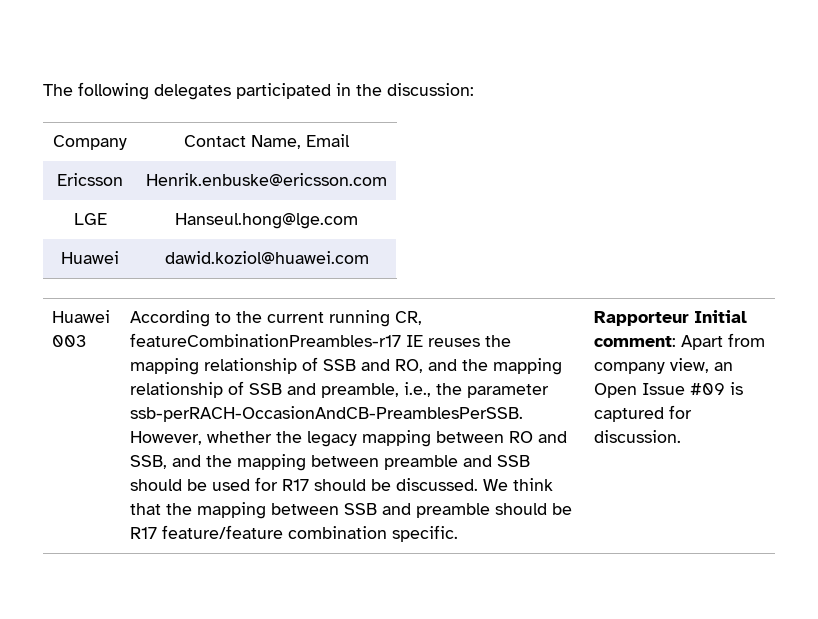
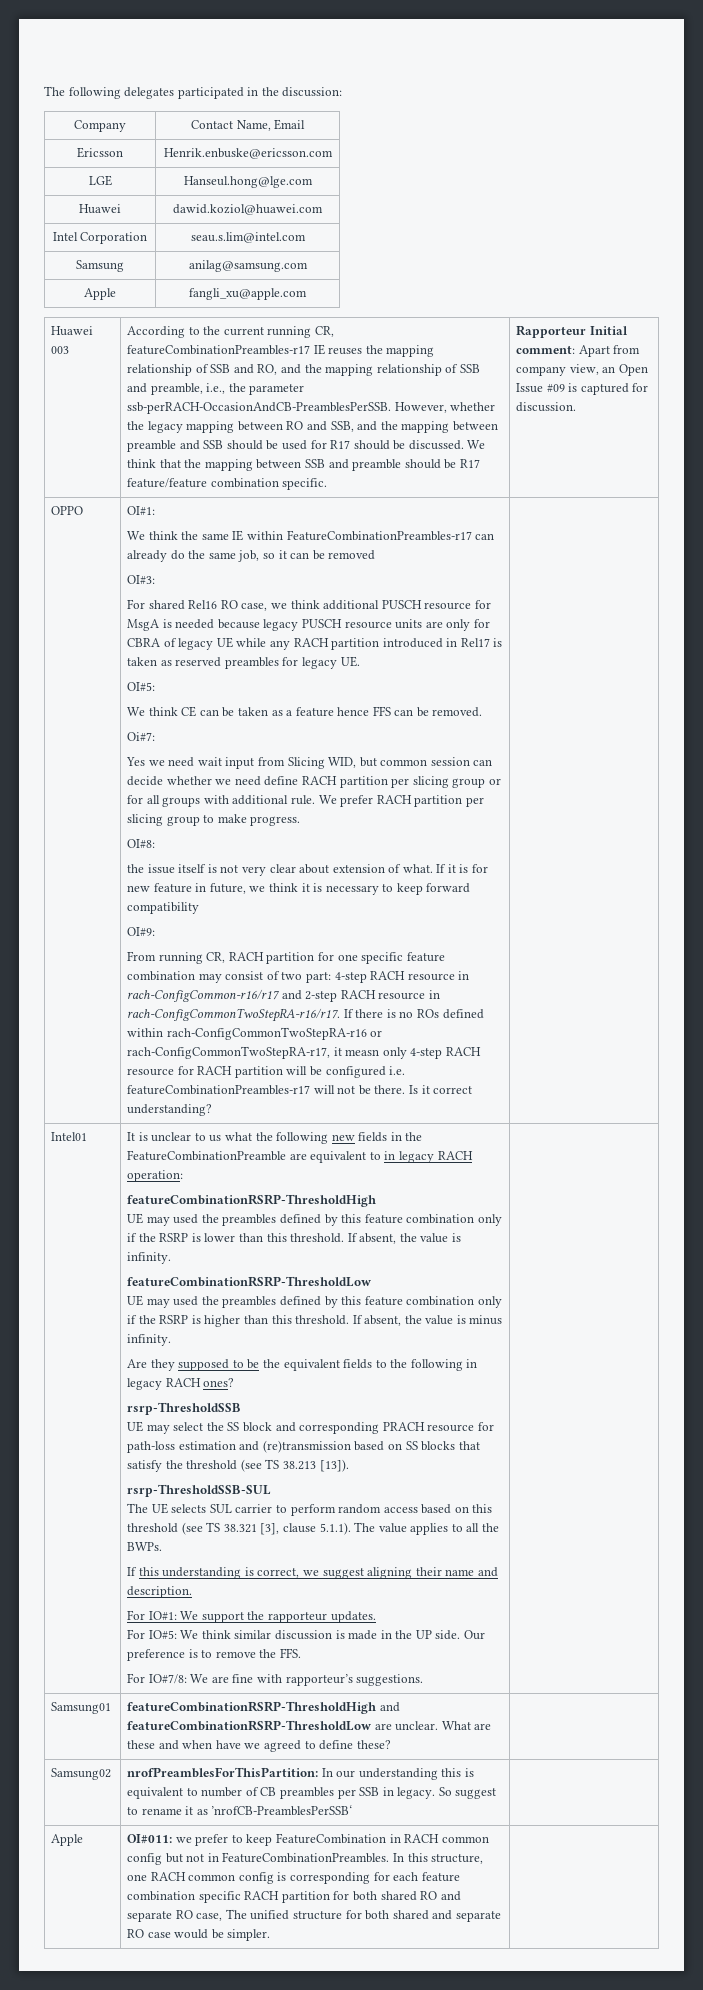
(369, 257) none -> [52,232,148,244] [190,232,306,243] [76,260,124,272] [188,260,308,272] [84,288,116,300] [188,288,307,300] // Intel Corporation | seau.s.lim@intel.com // Samsung | anilag@samsung.com // Apple | fangli_xu@apple.com
(682, 436) none -> [51,506,84,515] [127,506,156,516] [127,530,495,541] [127,550,376,562] [127,575,156,585] [127,599,491,611] [127,619,490,631] [127,637,503,650] [127,656,360,669] [127,682,156,692] [127,706,483,717] [127,732,156,742] [126,757,493,769] [127,776,501,788] [127,795,484,807] [127,814,301,826] [127,839,156,849] [127,864,488,876] [127,883,471,895] [127,902,200,914] [127,927,156,937] [127,951,445,964] [127,971,470,983] [127,989,440,1002] [127,1008,484,1022] [127,1027,383,1040] [127,1046,481,1059] [127,1066,406,1078] [127,1085,473,1095] [127,1104,213,1116] [51,1132,88,1141] [127,1132,423,1144] [127,1150,473,1163] [127,1170,184,1182] [127,1194,377,1207] [127,1213,502,1226] [127,1233,461,1244] [127,1252,172,1264] [127,1276,372,1287] [127,1295,502,1308] [127,1315,503,1327] [127,1334,172,1346] [127,1359,478,1371] [127,1378,235,1390] [127,1402,242,1415] [127,1421,494,1434] [127,1440,480,1453] [127,1459,349,1472] [127,1484,272,1497] [127,1503,493,1516] [127,1522,499,1535] [127,1542,163,1551] [127,1567,498,1579] [127,1586,193,1598] [127,1610,376,1623] [127,1629,485,1640] [127,1648,301,1661] [127,1673,424,1686] [51,1702,112,1714] [127,1701,400,1714] [127,1720,492,1731] [127,1740,391,1752] [51,1768,112,1780] [127,1767,474,1780] [127,1787,497,1799] [127,1805,353,1816] [51,1834,84,1846] [127,1833,489,1846] [127,1852,484,1865] [127,1872,460,1884] [127,1891,461,1903] [127,1909,501,1922] [127,1929,271,1941] // OPPO | OI#1: // We think the same IE within FeatureCombinationPreambles-r17 can already do the same job, so it can be removed // OI#3: // For shared Rel16 RO case, we think additional PUSCH resource for MsgA is needed because legacy PUSCH resource units are only for CBRA of legacy UE while any RACH partition introduced in Rel17 is taken as reserved preambles for legacy UE. // OI#5: // We think CE can be taken as a feature hence FFS can be removed. // Oi#7: // Yes we need wait input from Slicing WID, but common session can decide whether we need define RACH partition per slicing group or for all groups with additional rule. We prefer RACH partition per slicing group to make progress. // OI#8: // the issue itself is not very clear about extension of what. If it is for new feature in future, we think it is necessary to keep forward compatibility // OI#9: // From running CR, RACH partition for one specific feature combination may consist of two part: 4-step RACH resource in rach-ConfigCommon-r16/r17 and 2-step RACH resource in rach-ConfigCommonTwoStepRA-r16/r17. If there is no ROs defined within rach-ConfigCommonTwoStepRA-r16 or rach-ConfigCommonTwoStepRA-r17, it measn only 4-step RACH resource for RACH partition will be configured i.e. featureCombinationPreambles-r17 will not be there. Is it correct understanding? | // Intel01 | It is unclear to us what the following new fields in the FeatureCombinationPreamble are equivalent to in legacy RACH operation: // featureCombinationRSRP-ThresholdHigh // UE may used the preambles defined by this feature combination only if the RSRP is lower than this threshold. If absent, the value is infinity. // featureCombinationRSRP-ThresholdLow // UE may used the preambles defined by this feature combination only if the RSRP is higher than this threshold. If absent, the value is minus infinity. // Are they supposed to be the equivalent fields to the following in legacy RACH ones? // rsrp-ThresholdSSB // UE may select the SS block and corresponding PRACH resource for path-loss estimation and (re)transmission based on SS blocks that satisfy the threshold (see TS 38.213 [13]). // rsrp-ThresholdSSB-SUL // The UE selects SUL carrier to perform random access based on this threshold (see TS 38.321 [3], clause 5.1.1). The value applies to all the BWPs. // If this understanding is correct, we suggest aligning their name and description. // For IO#1: We support the rapporteur updates. // For IO#5: We think similar discussion is made in the UP side. Our preference is to remove the FFS. // For IO#7/8: We are fine with rapporteur’s suggestions. | // Samsung01 | featureCombinationRSRP-ThresholdHigh and featureCombinationRSRP-ThresholdLow are unclear. What are these and when have we agreed to define these? | // Samsung02 | nrofPreamblesForThisPartition: In our understanding this is equivalent to number of CB preambles per SSB in legacy. So suggest to rename it as ’nrofCB-PreamblesPerSSB‘ | // Apple | OI#011: we prefer to keep FeatureCombination in RACH common config but not in FeatureCombinationPreambles. In this structure, one RACH common config is corresponding for each feature combination specific RACH partition for both shared RO and separate RO case, The unified structure for both shared and separate RO case would be simpler. |

